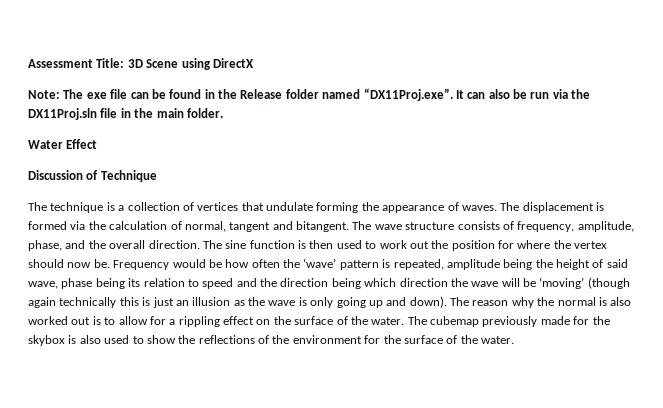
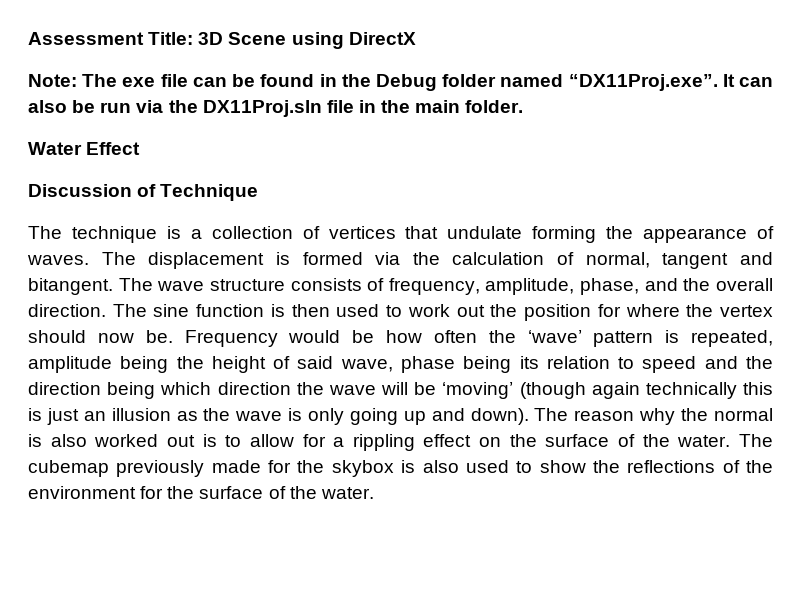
[240,89,283,99] Release -> [375,74,437,91] Debug

